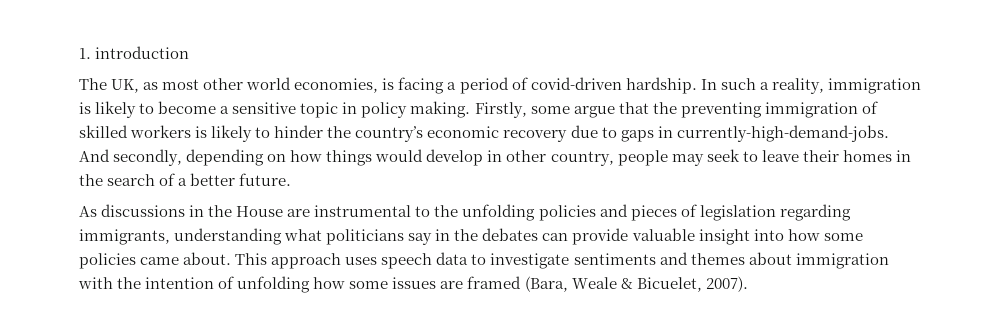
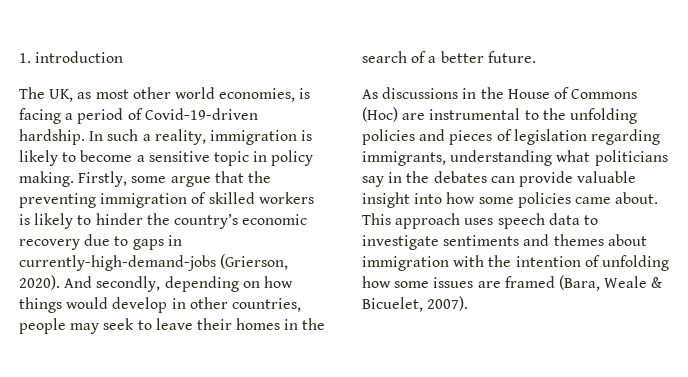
[530,77,622,90] covid-driven -> [144,108,258,120] Covid-19-driven
[676,125,889,142] currently-high-demand-jobs. -> [19,254,289,271] [19,275,60,290] currently-high-demand-jobs (Grierson, 2020).
[550,151,614,166] country, -> [231,298,301,312] countries,
(284, 211) none -> [553,87,638,99] [362,107,398,122] of Commons (Hoc)

